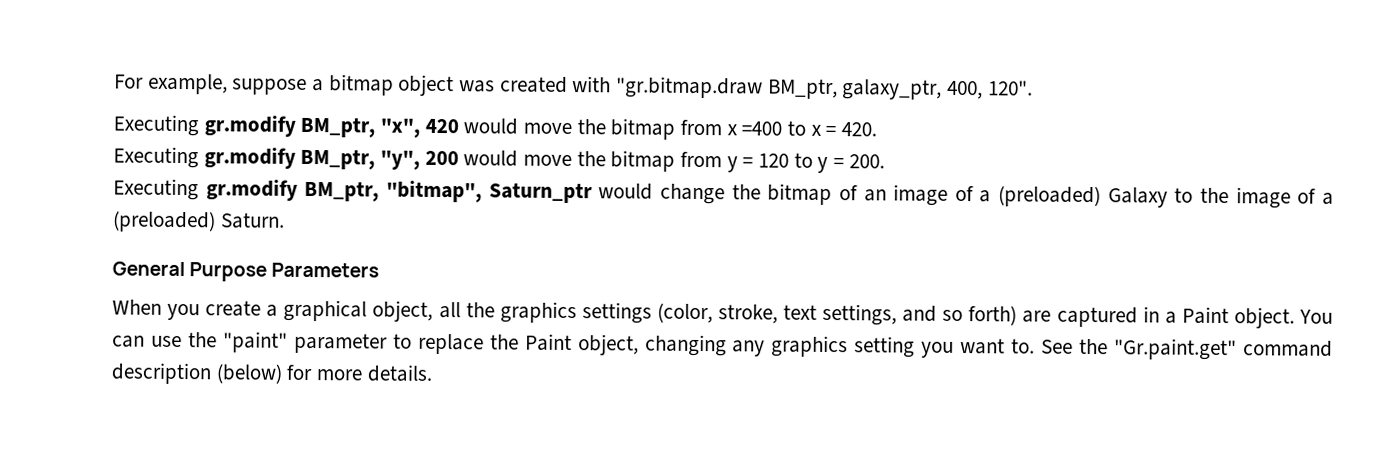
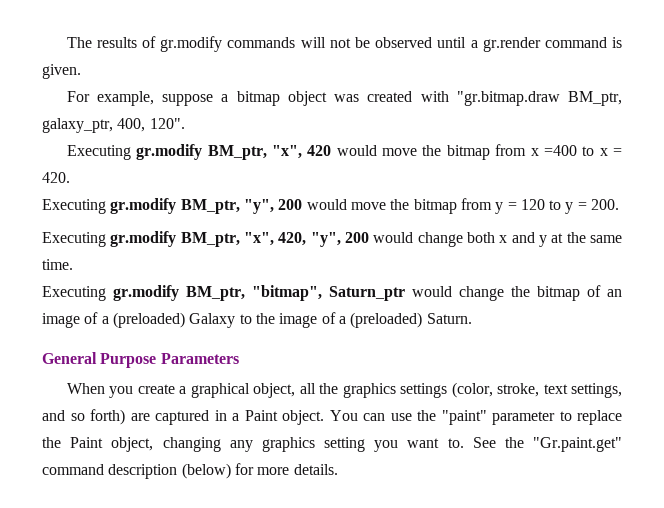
(114, 81) none -> [66,36,622,52] [42,64,81,79] The results of gr.modify commands will not be observed until a gr.render command is given. //
(885, 161) none -> [42,231,622,247] [42,259,73,270] // Executing gr.modify BM_ptr, "x", 420, "y", 200 would change both x and y at the same time.

